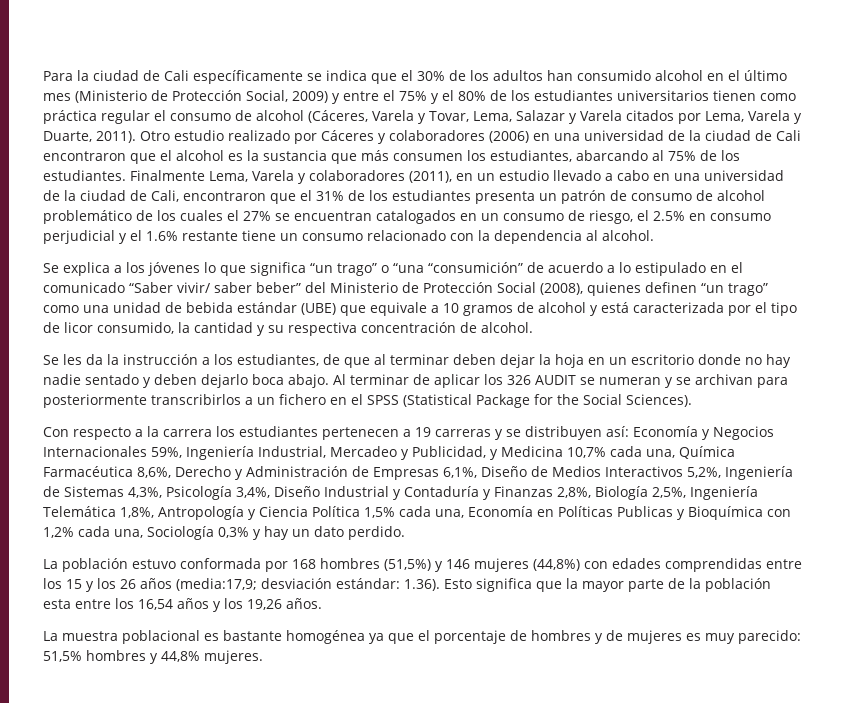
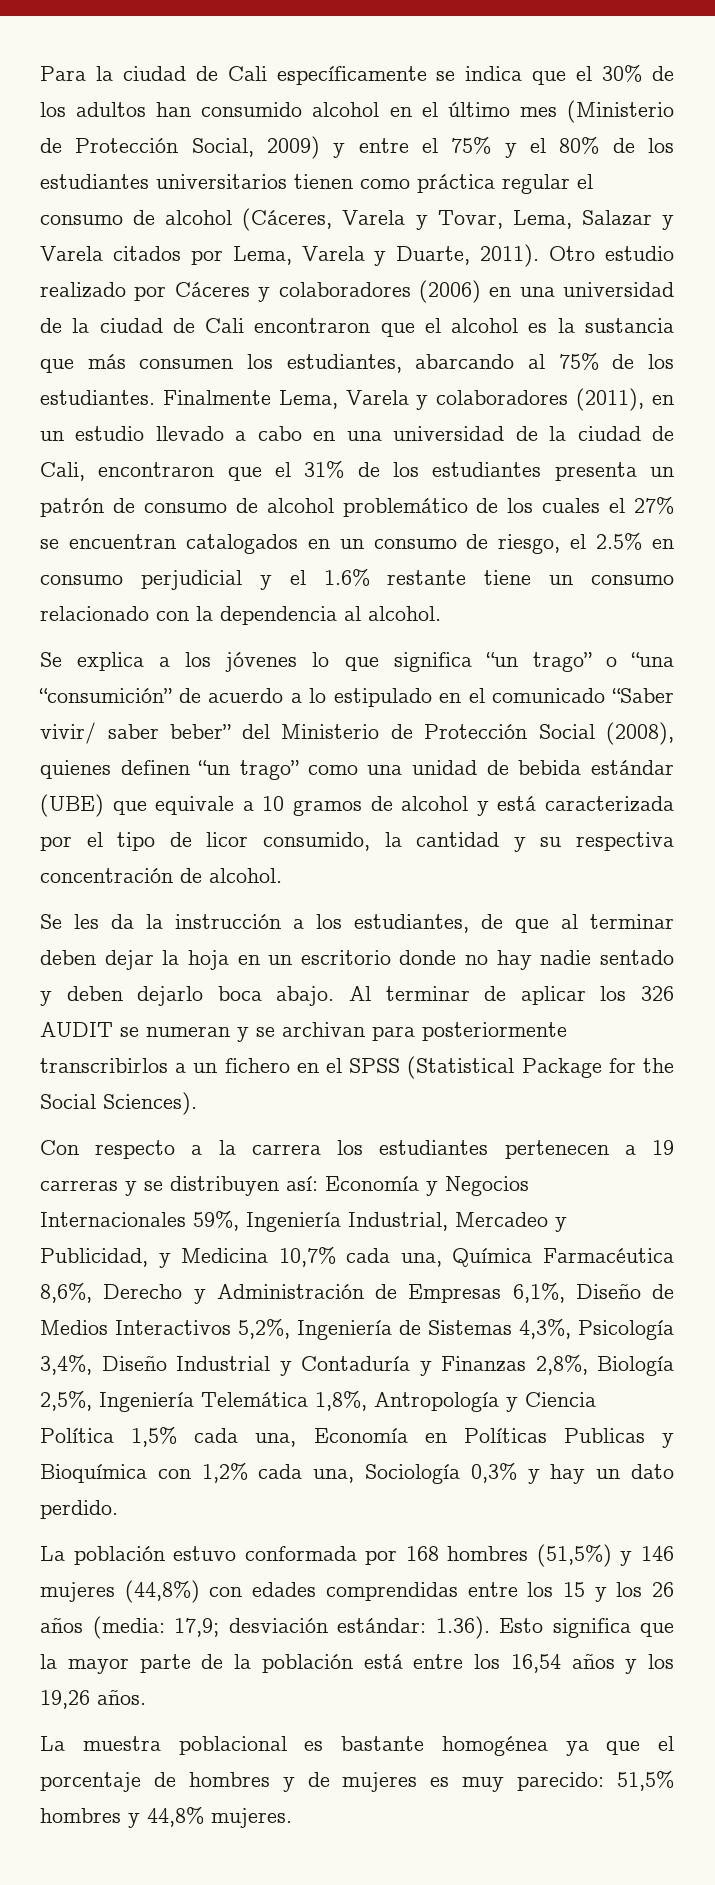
[176,578,257,591] (media:17,9; -> [92,1616,219,1639] (media: 17,9;
[43,599,71,609] esta -> [363,1654,403,1669] está

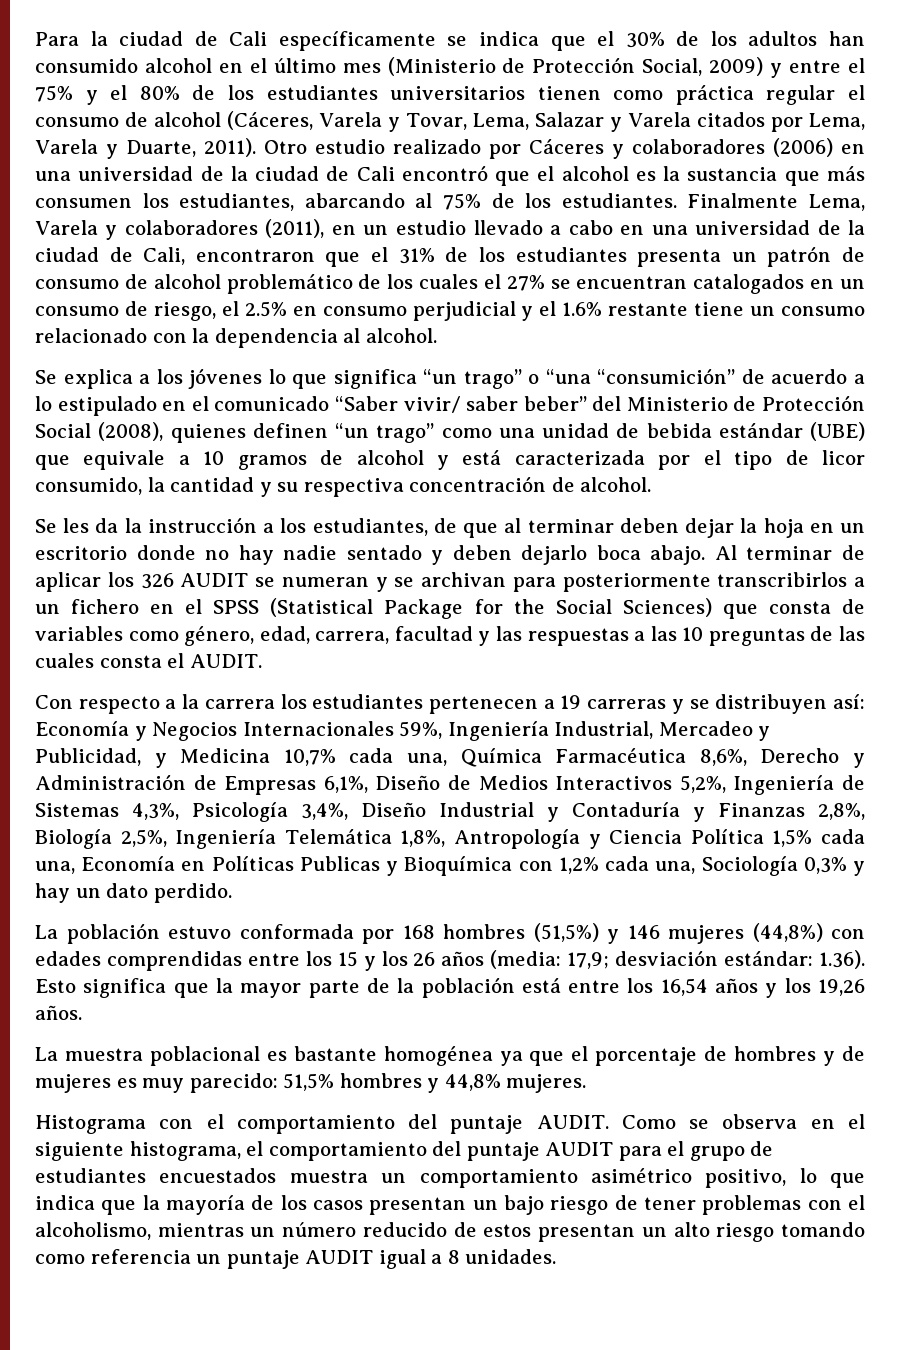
[254,318,371,333] encontraron -> [401,165,488,181] encontró
[103,1092,197,1115] Sciences). -> [622,598,866,619] [35,626,865,646] [35,653,262,668] Sciences) que consta de variables como género, edad, carrera, facultad y las respuestas a las 10 preguntas de las cuales consta el AUDIT.
(292, 1818) none -> [35,1114,866,1134] [35,1141,774,1161] [35,1168,865,1188] [35,1195,866,1215] [35,1222,866,1242] [35,1249,557,1269] // Histograma con el comportamiento del puntaje AUDIT. Como se observa en el siguiente histograma, el comportamiento del puntaje AUDIT para el grupo de estudiantes encuestados muestra un comportamiento asimétrico positivo, lo que indica que la mayoría de los casos presentan un bajo riesgo de tener problemas con el alcoholismo, mientras un número reducido de estos presentan un alto riesgo tomando como referencia un puntaje AUDIT igual a 8 unidades.

